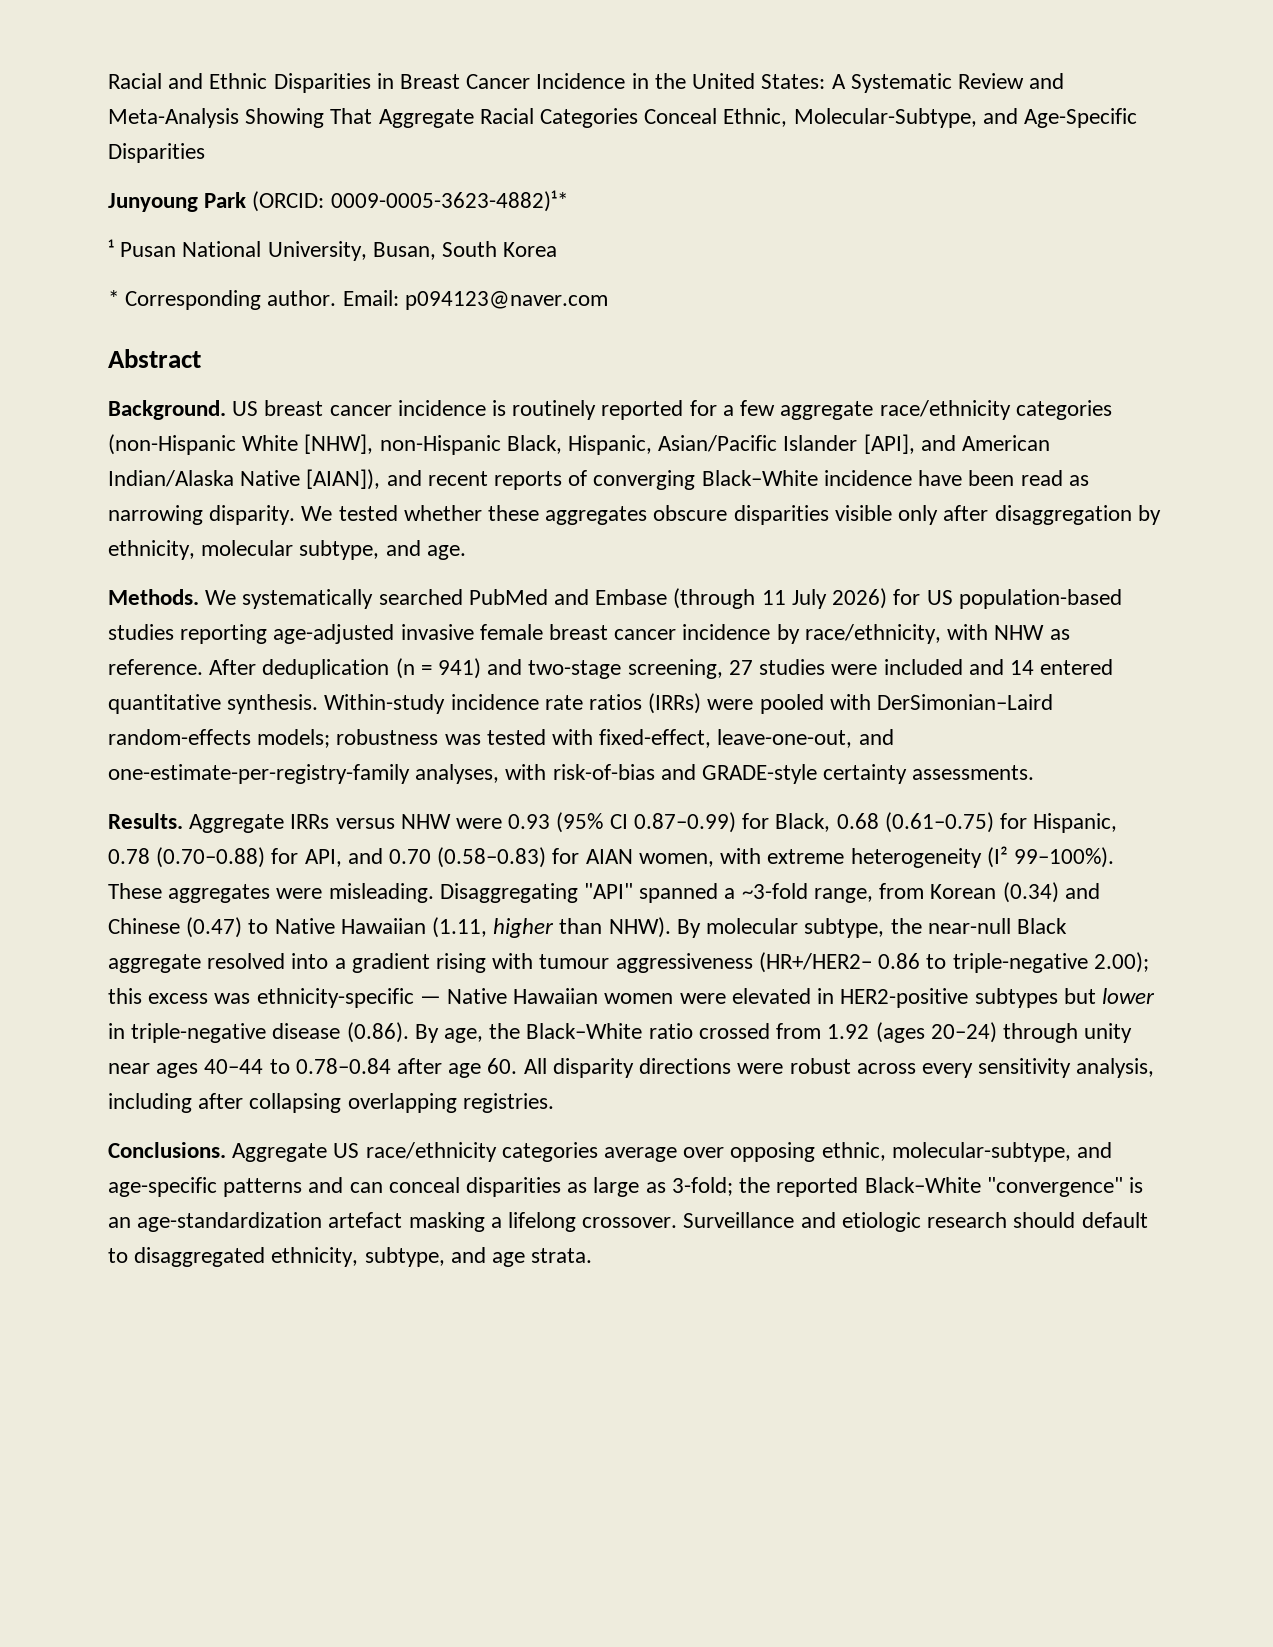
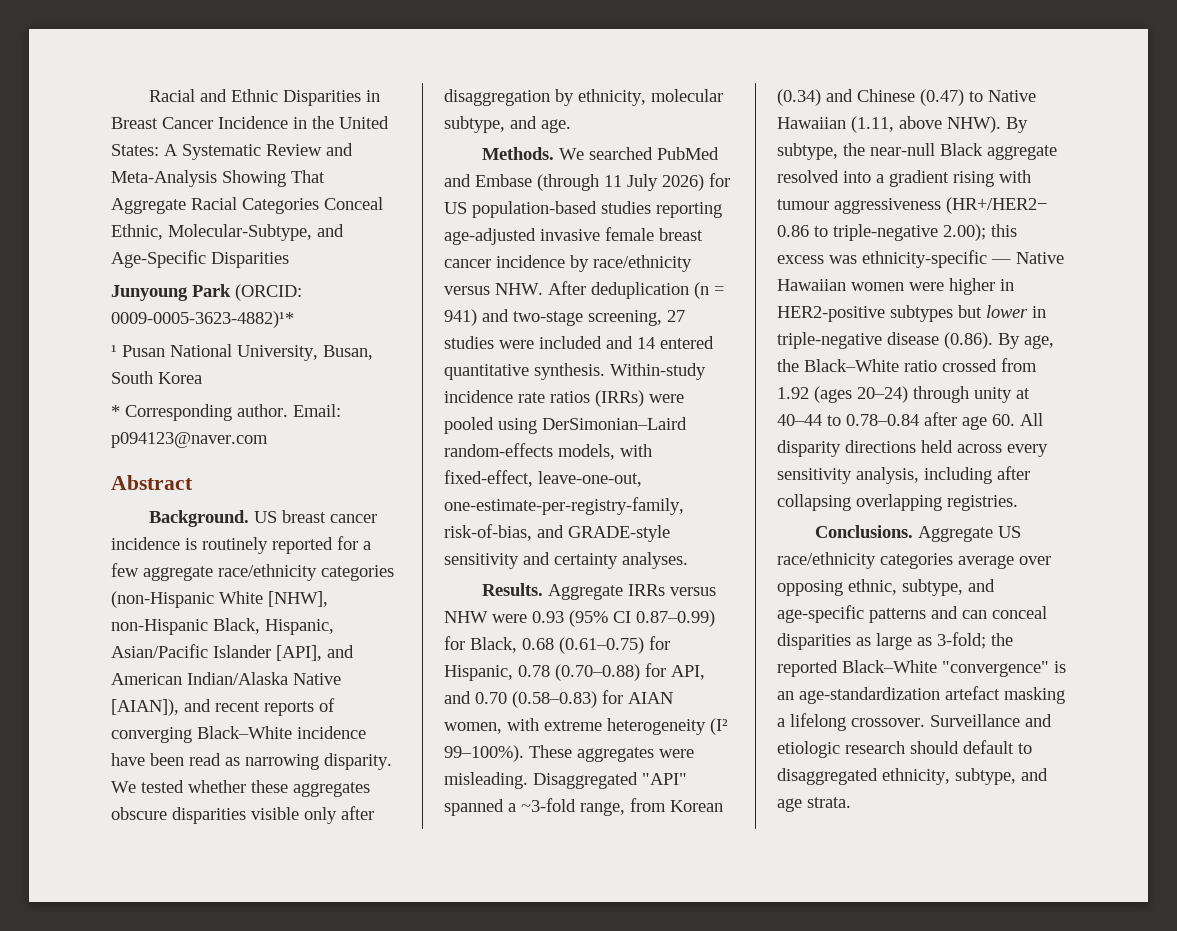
[242,589,374,609] systematically -> (584, 154) none
[804,624,1070,644] [108,659,203,675] race/ethnicity, with NHW as reference. -> [593,255,692,272] [444,283,543,295] race/ethnicity versus NHW.
[829,694,871,710] with -> [498,418,537,434] using
[257,729,894,748] [108,764,1035,784] models; robustness was tested with fixed-effect, leave-one-out, and one-estimate-per-registry-family analyses, with risk-of-bias and GRADE-style certainty assessments. -> [558,444,652,460] [444,470,642,487] [444,497,684,515] [444,524,670,542] [444,552,688,569] models, with fixed-effect, leave-one-out, one-estimate-per-registry-family, risk-of-bias, and GRADE-style sensitivity and certainty analyses.
[439,883,578,903] Disaggregating -> [533,772,638,789] Disaggregated
[493,918,603,938] higher than -> [899,116,942,129] above
[706,918,799,934] molecular -> (1028, 125) none
[731,988,811,1004] elevated -> [949,278,995,295] higher
[108,1063,199,1078] near ages -> [1016,388,1030,399] at
[737,1058,851,1074] were robust -> [921,440,953,453] held
[891,1142,1071,1162] molecular-subtype, -> [902,579,963,596] subtype,

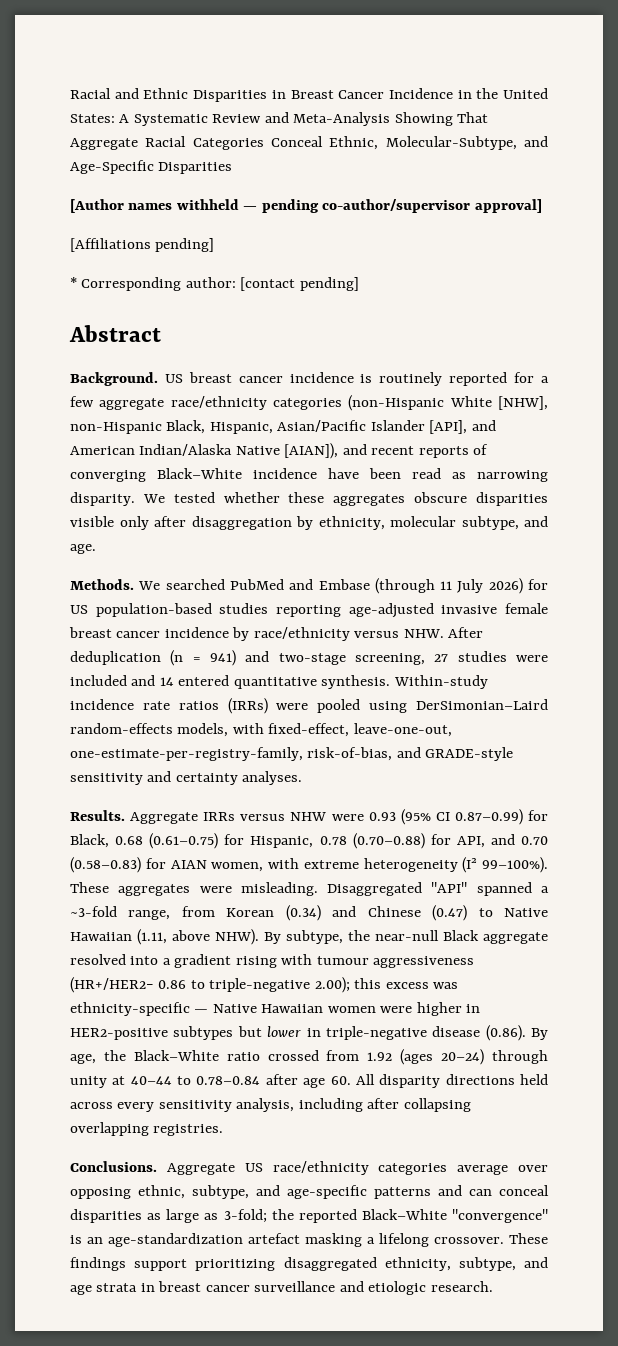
[111,284,302,301] [111,311,294,328] [111,344,373,361] [111,371,202,384] Junyoung Park (ORCID: 0009-0005-3623-4882)¹* // ¹ Pusan National University, Busan, South Korea -> [70,199,542,213] [70,238,215,252] [Author names withheld — pending co-author/supervisor approval] // [Affiliations pending]
[237,404,341,417] [111,432,268,448] author. Email: p094123@naver.com -> [185,277,359,291] author: [contact pending]
[930,714,1052,727] [777,740,1032,758] Surveillance and etiologic research should default to -> [509,1233,548,1244] [70,1257,276,1271] These findings support prioritizing
[807,797,851,808] strata. -> [96,1281,493,1295] strata in breast cancer surveillance and etiologic research.

